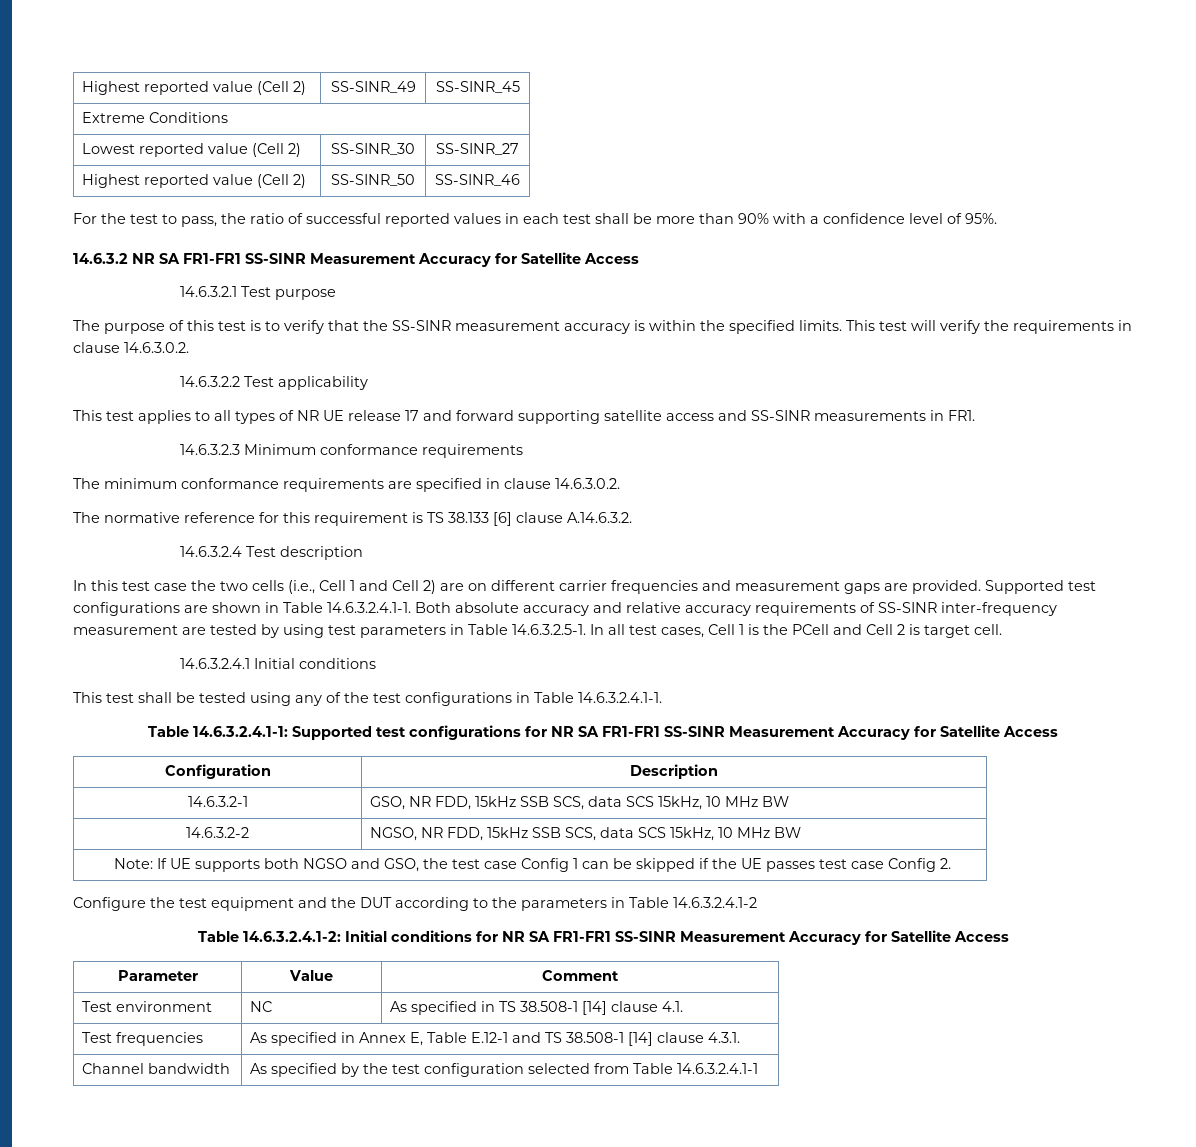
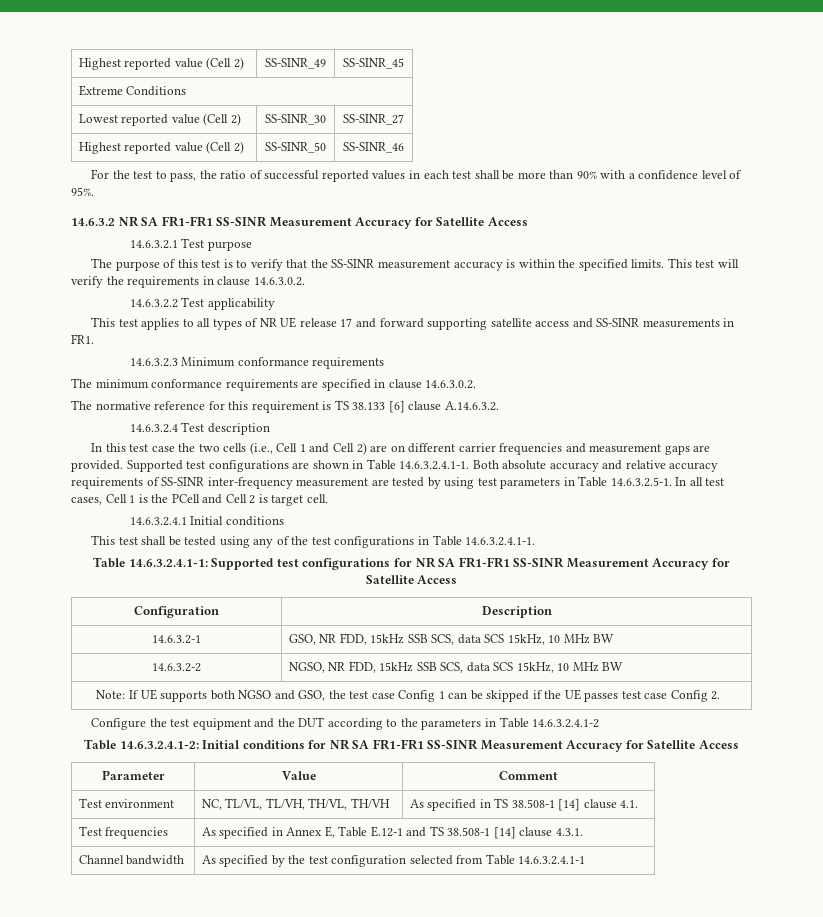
[250,1001,273,1012] NC -> [201,798,390,810] NC, TL/VL, TL/VH, TH/VL, TH/VH

